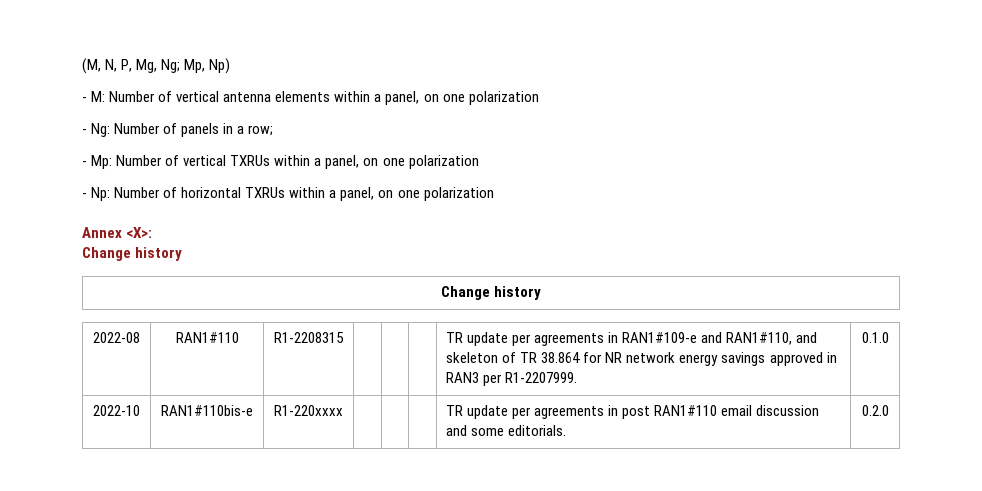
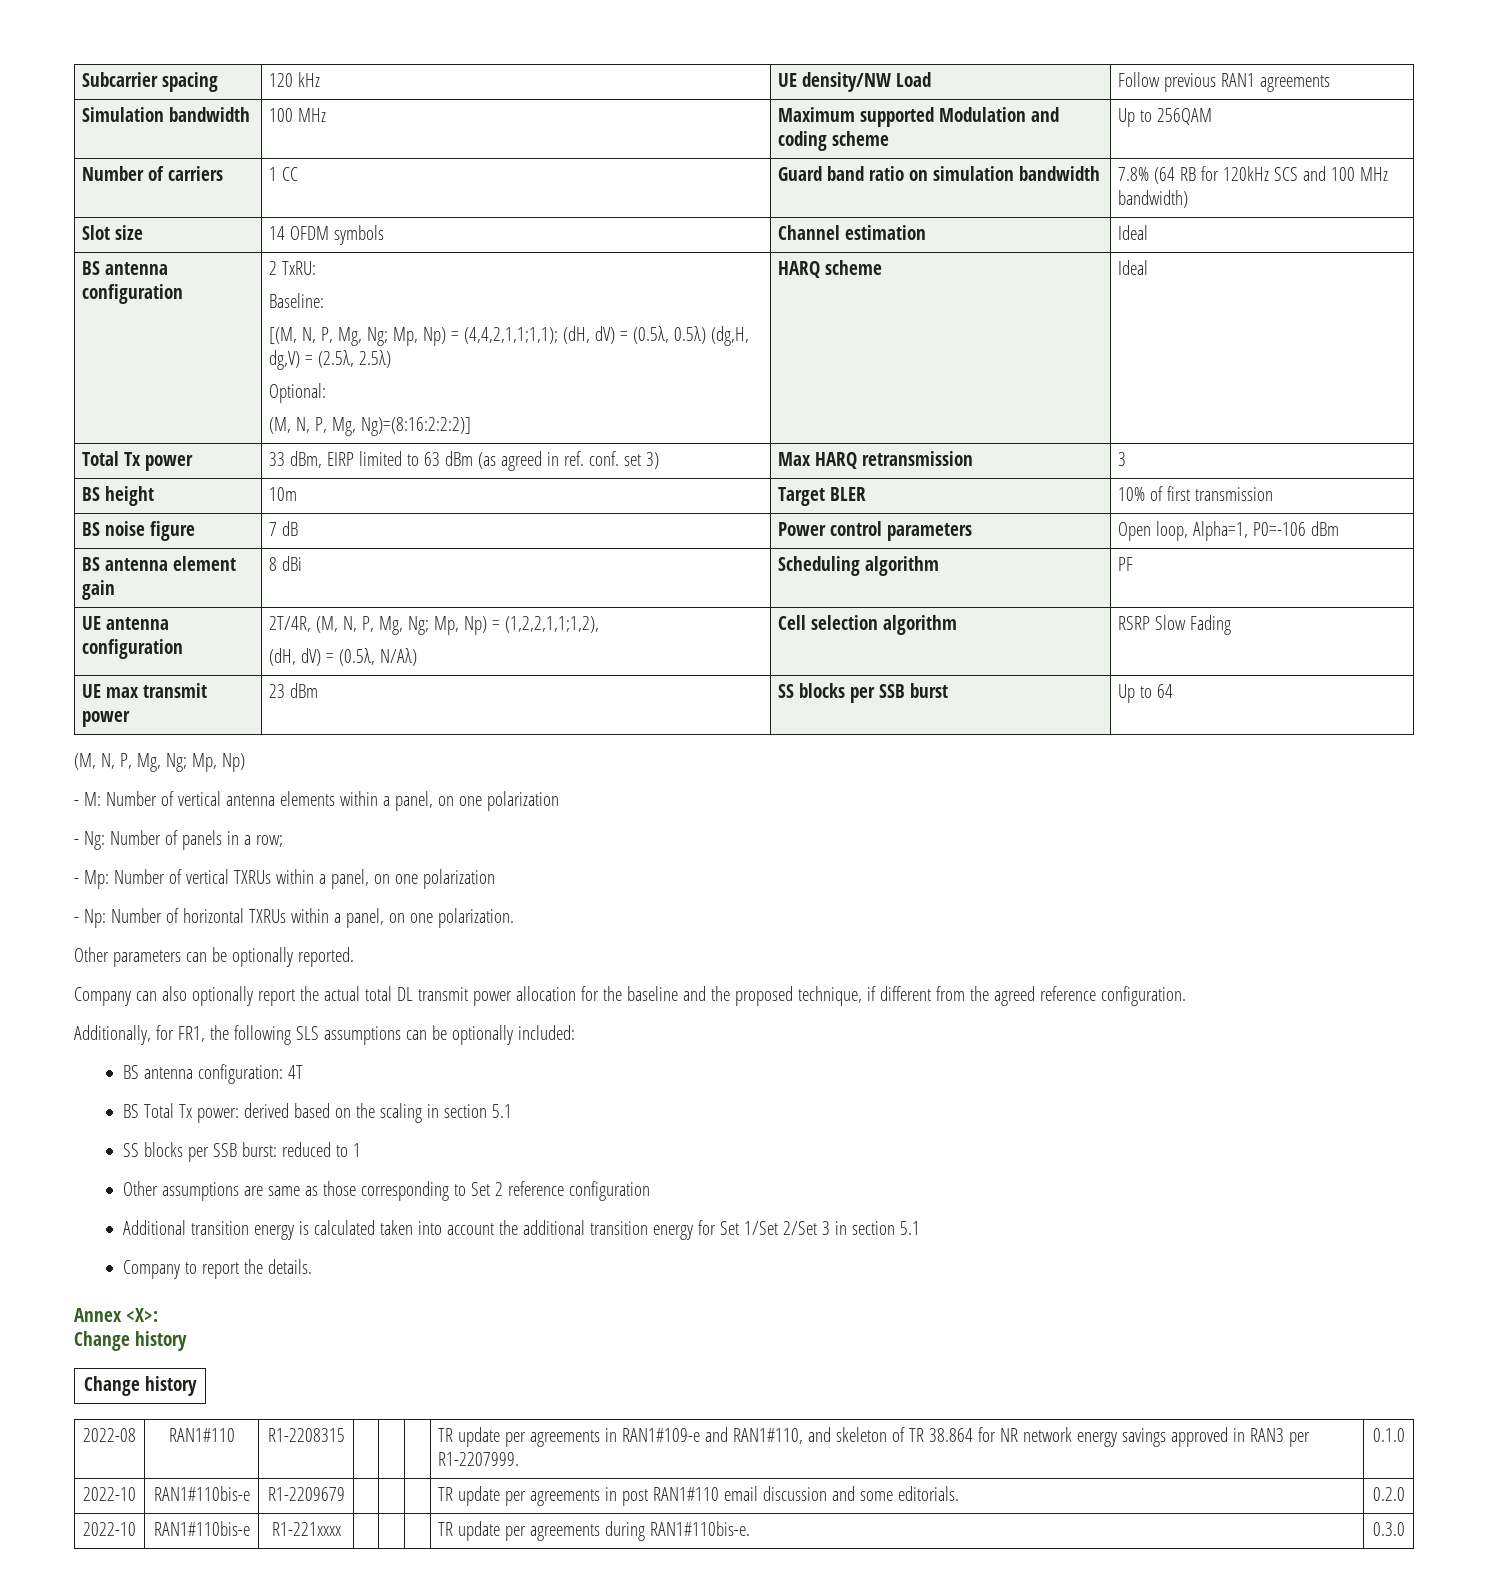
(82, 66) none -> [82,72,219,92] [269,72,321,87] [778,72,932,92] [1118,72,1331,92] [82,107,251,122] [269,108,327,122] [778,107,1060,127] [778,131,890,151] [1118,108,1213,127] [82,166,224,181] [269,167,299,181] [778,166,1101,181] [1118,166,1389,184] [1118,190,1189,208] [82,225,144,240] [269,225,385,245] [778,225,927,240] [1118,225,1149,240] [82,261,169,275] [82,284,184,304] [269,261,317,275] [269,293,325,308] [269,326,750,346] [269,350,392,370] [269,383,327,403] [269,417,472,436] [778,260,883,278] [1118,260,1149,275] [82,451,194,471] [269,451,660,471] [778,451,974,469] [1118,452,1127,466] [82,486,155,506] [269,487,298,501] [778,487,867,506] [1118,486,1274,501] [82,521,196,541] [269,521,299,536] [778,521,973,541] [1118,521,1340,541] [82,556,237,571] [82,580,116,600] [269,556,303,571] [778,556,940,576] [1118,557,1134,571] [82,616,170,630] [82,639,184,659] [269,616,600,635] [269,648,418,666] [778,615,958,635] [1118,615,1232,635] [82,683,208,698] [82,711,131,727] [269,683,319,698] [778,683,949,703] [1118,684,1174,703] Subcarrier spacing | 120 kHz | UE density/NW Load | Follow previous RAN1 agreements // Simulation bandwidth | 100 MHz | Maximum supported Modulation and coding scheme | Up to 256QAM // Number of carriers | 1 CC | Guard band ratio on simulation bandwidth | 7.8% (64 RB for 120kHz SCS and 100 MHz bandwidth) // Slot size | 14 OFDM symbols | Channel estimation | Ideal // BS antenna configuration | 2 TxRU: // Baseline: // [(M, N, P, Mg, Ng; Mp, Np) = (4,4,2,1,1;1,1); (dH, dV) = (0.5λ, 0.5λ) (dg,H, dg,V) = (2.5λ, 2.5λ) // Optional: // (M, N, P, Mg, Ng)=(8:16:2:2:2)] | HARQ scheme | Ideal // Total Tx power | 33 dBm, EIRP limited to 63 dBm (as agreed in ref. conf. set 3) | Max HARQ retransmission | 3 // BS height | 10m | Target BLER | 10% of first transmission // BS noise figure | 7 dB | Power control parameters | Open loop, Alpha=1, P0=-106 dBm // BS antenna element gain | 8 dBi | Scheduling algorithm | PF // UE antenna configuration | 2T/4R, (M, N, P, Mg, Ng; Mp, Np) = (1,2,2,1,1;1,2), // (dH, dV) = (0.5λ, N/Aλ) | Cell selection algorithm | RSRP Slow Fading // UE max transmit power | 23 dBm | SS blocks per SSB burst | Up to 64 //
[423,187,494,201] polarization -> [437,908,514,928] [74,947,354,967] [74,986,1186,1006] [74,1025,575,1045] [122,1064,303,1084] [122,1103,512,1123] [122,1142,361,1162] [122,1181,650,1201] [122,1220,920,1240] [122,1259,312,1279] polarization. // Other parameters can be optionally reported. // Company can also optionally report the actual total DL transmit power allocation for the baseline and the proposed technique, if different from the agreed reference configuration. // Additionally, for FR1, the following SLS assumptions can be optionally included: // BS antenna configuration: 4T // BS Total Tx power: derived based on the scaling in section 5.1 // SS blocks per SSB burst: reduced to 1 // Other assumptions are same as those corresponding to Set 2 reference configuration // Additional transition energy is calculated taken into account the additional transition energy for Set 1/Set 2/Set 3 in section 5.1 // Company to report the details.
[274,405,343,416] R1-220xxxx -> [267,1487,345,1501] R1-2209679
(889, 410) none -> [83,1522,136,1536] [153,1521,250,1536] [271,1522,341,1536] [438,1521,751,1541] [1372,1522,1405,1536] // 2022-10 | RAN1#110bis-e | R1-221xxxx | | | | TR update per agreements during RAN1#110bis-e. | 0.3.0

